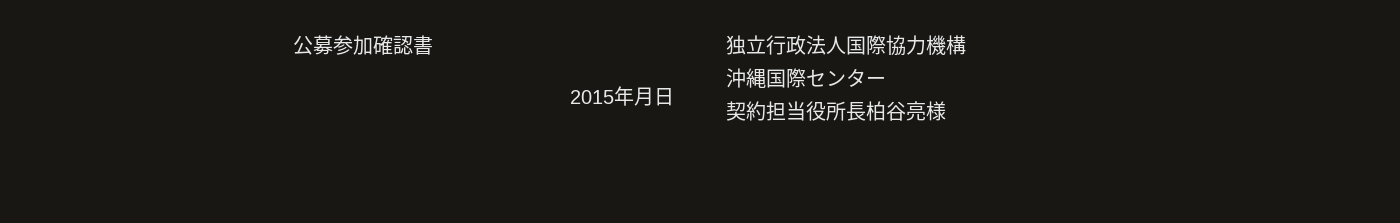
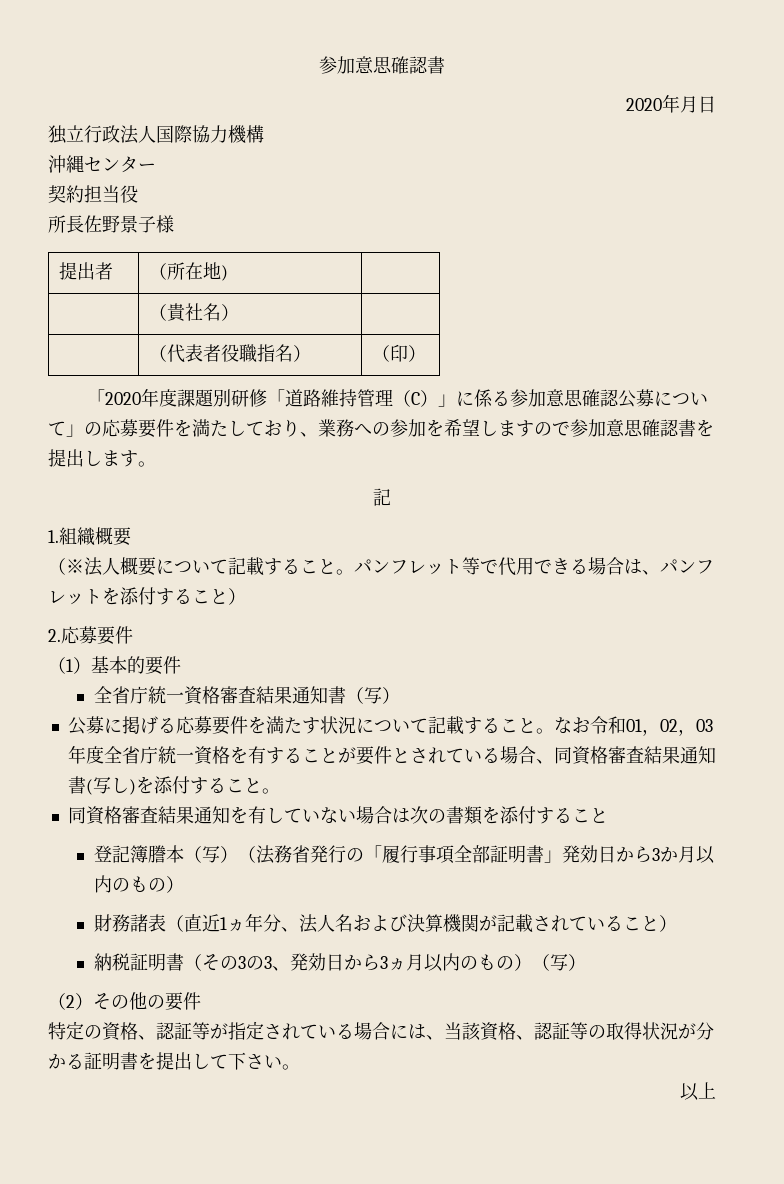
[292,35,373,55] 公募参加 -> [319,56,392,74] 参加意思
[570,90,614,104] 2015 -> [626,98,662,111] 2020
[766,68,806,88] 国際 -> (84, 164) none
[826,101,946,121] 所長柏谷亮様 -> [48,215,174,233] [59,262,114,280] [149,262,229,281] [149,303,240,322] [149,344,312,363] [372,344,427,362] [86,388,708,408] [48,419,714,438] [48,449,156,467] [373,488,391,506] [48,527,131,546] [48,557,714,576] [48,587,246,605] [48,626,133,645] [48,656,181,675] [93,686,400,705] [67,716,713,736] [67,745,716,765] [67,776,280,795] [67,806,608,825] [93,845,715,864] [93,875,184,893] [93,913,677,933] [93,953,586,972] [48,992,201,1011] [48,1021,714,1041] [48,1052,300,1070] [680,1082,716,1101] // 所長佐野景子様 // 提出者 | （所在地) | // | （貴社名） | // | （代表者役職指名） | （印） // 「2020年度課題別研修「道路維持管理（C）」に係る参加意思確認公募について」の応募要件を満たしており、業務への参加を希望しますので参加意思確認書を提出します。 // 記 // 1.組織概要 // （※法人概要について記載すること。パンフレット等で代用できる場合は、パンフレットを添付すること） // 2.応募要件 // （1）基本的要件 // 全省庁統一資格審査結果通知書（写） // 公募に掲げる応募要件を満たす状況について記載すること。なお令和01，02，03年度全省庁統一資格を有することが要件とされている場合、同資格審査結果通知書(写し)を添付すること。 // 同資格審査結果通知を有していない場合は次の書類を添付すること // 登記簿謄本（写）（法務省発行の「履行事項全部証明書」発効日から3か月以内のもの） // 財務諸表（直近1ヵ年分、法人名および決算機関が記載されていること） // 納税証明書（その3の3、発効日から3ヵ月以内のもの）（写） // （2）その他の要件 // 特定の資格、認証等が指定されている場合には、当該資格、認証等の取得状況が分かる証明書を提出して下さい。 // 以上

